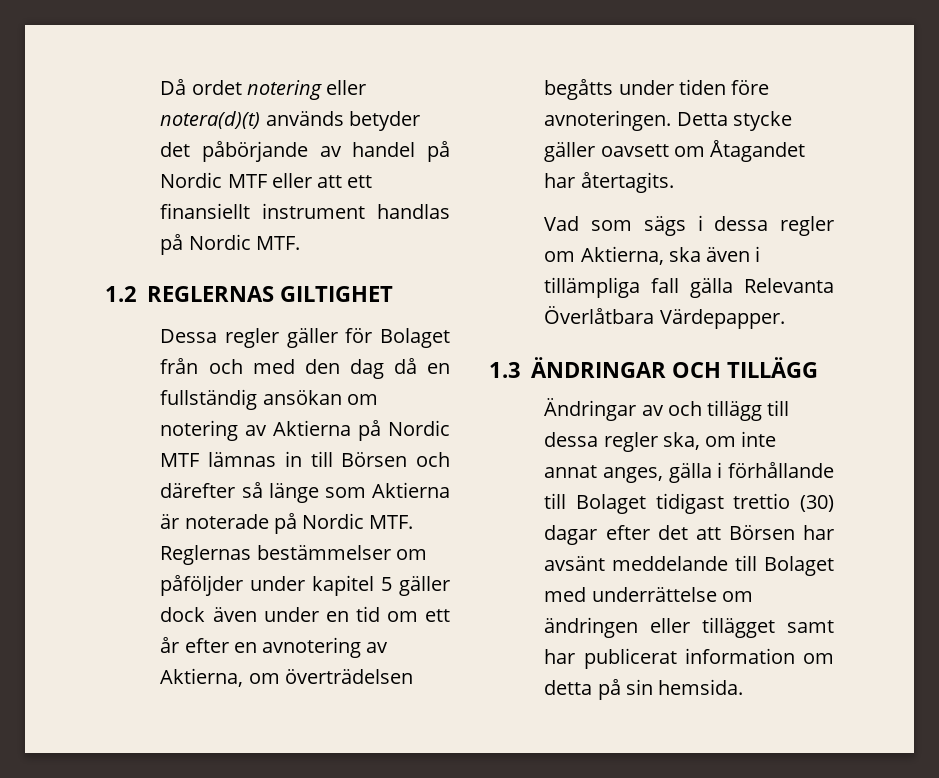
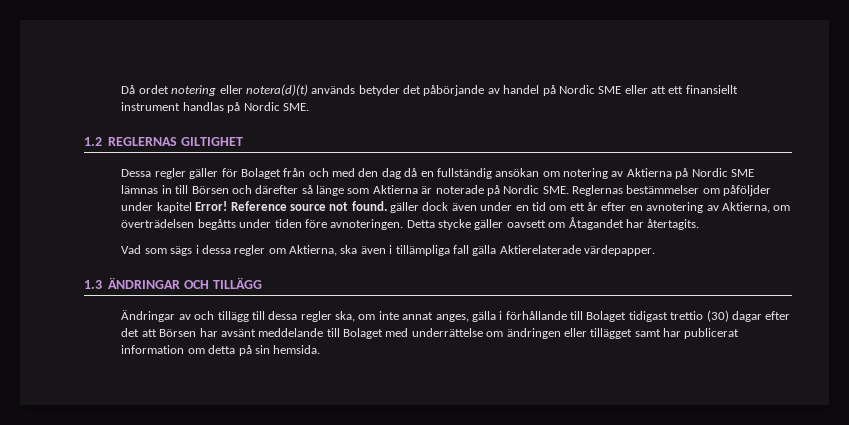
[227,174,267,188] MTF -> [598,86,622,94] SME
[255,236,300,250] MTF. -> [282,103,309,111] SME.
[160,453,200,467] MTF -> [730,169,754,177] SME
[369,515,414,529] MTF. -> [542,186,569,194] SME.
[381,577,393,591] 5 -> [195,201,387,211] Error! Reference source not found.
[744,278,834,293] [544,306,785,329] Relevanta Överlåtbara Värdepapper. -> [499,245,656,256] Aktierelaterade värdepapper.

